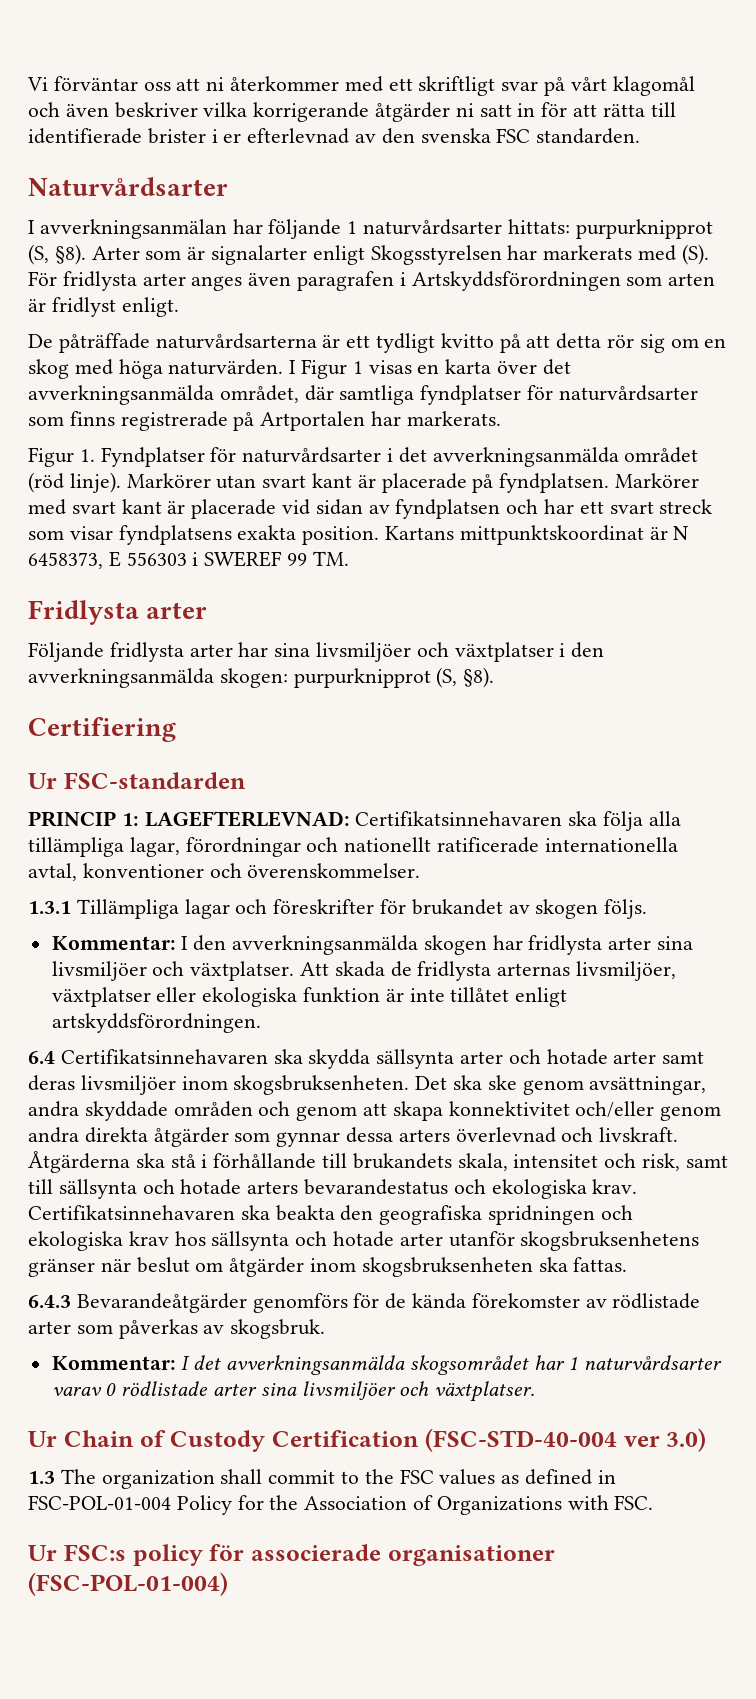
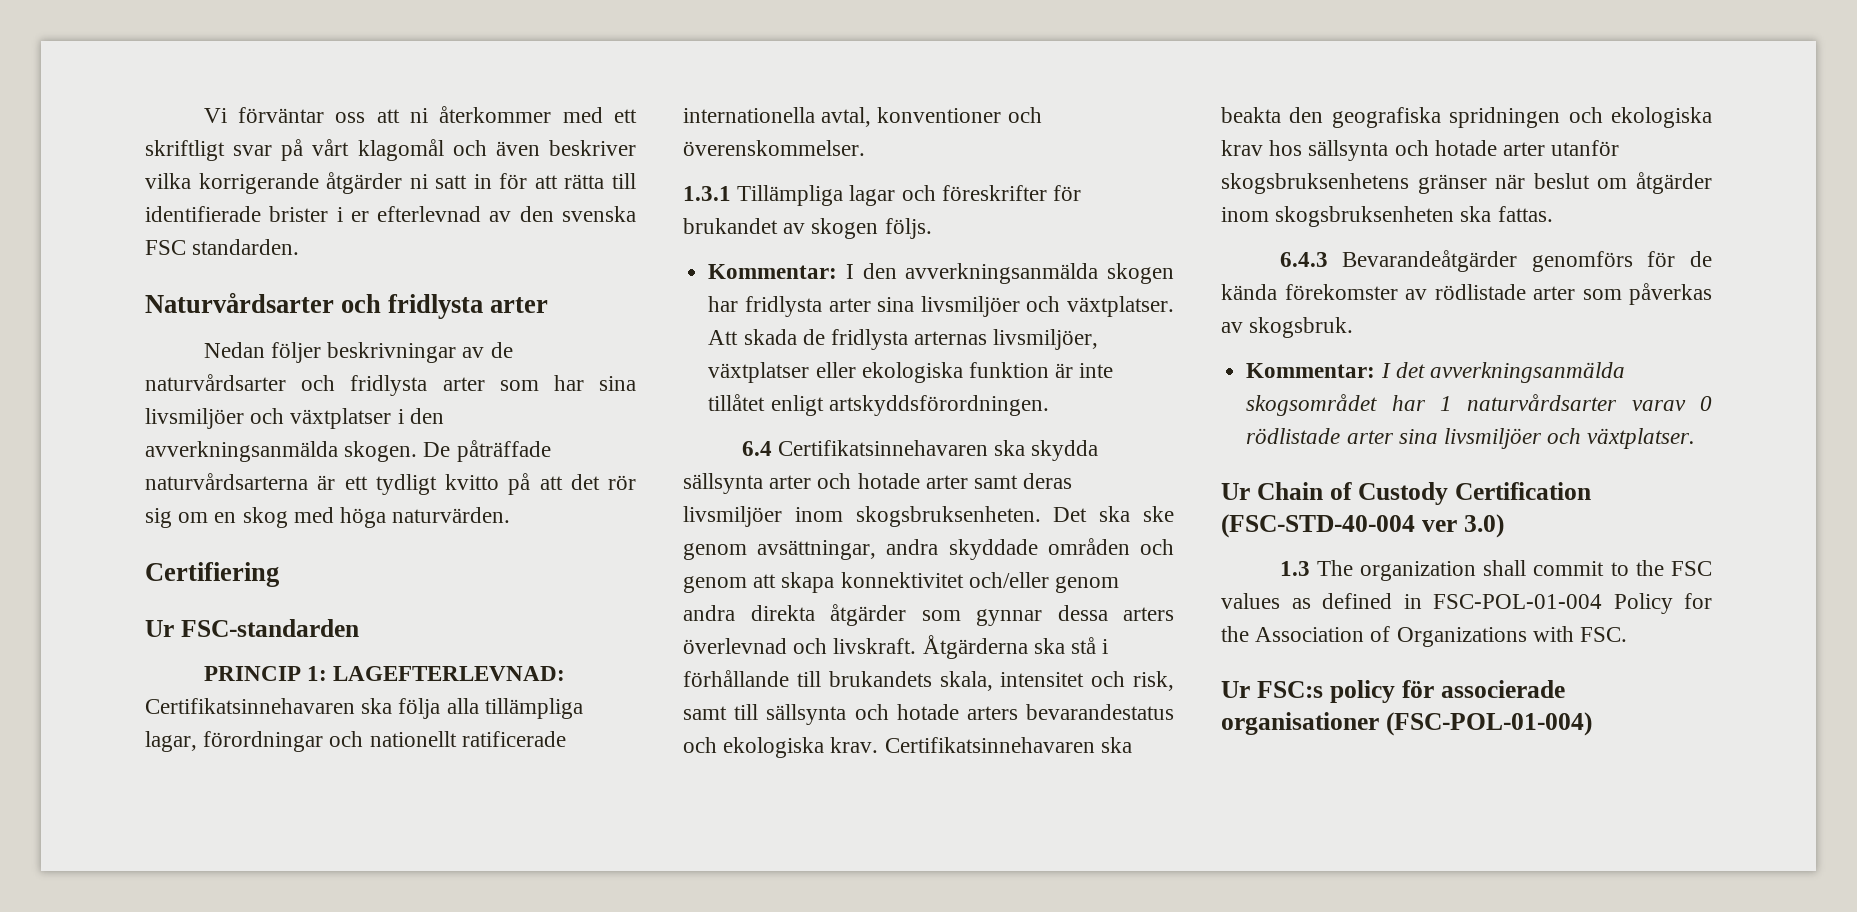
[28,219,713,239] [28,244,709,265] [28,271,716,291] [28,297,179,317] // I avverkningsanmälan har följande 1 naturvårdsarter hittats: purpurknipprot (S, §8). Arter som är signalarter enligt Skogsstyrelsen har markerats med (S). För fridlysta arter anges även paragrafen i Artskyddsförordningen som arten är fridlyst enligt. // -> [341,294,549,319] [203,342,513,363] [145,374,636,396] [145,408,444,429] [145,441,418,462] och fridlysta arter // Nedan följer beskrivningar av de naturvårdsarter och fridlysta arter som har sina livsmiljöer och växtplatser i den avverkningsanmälda skogen.
[556,333,602,349] detta -> [570,474,600,490] det
[289,359,571,379] [28,385,698,405] [28,411,501,431] [28,447,699,467] [28,472,700,493] [28,499,713,519] [28,525,689,545] [28,551,349,569] [28,600,208,625] [28,642,605,662] [28,667,495,688] I Figur 1 visas en karta över det avverkningsanmälda området, där samtliga fyndplatser för naturvårdsarter som finns registrerade på Artportalen har markerats. // Figur 1. Fyndplatser för naturvårdsarter i det avverkningsanmälda området (röd linje). Markörer utan svart kant är placerade på fyndplatsen. Markörer med svart kant är placerade vid sidan av fyndplatsen och har ett svart streck som visar fyndplatsens exakta position. Kartans mittpunktskoordinat är N 6458373, E 556303 i SWEREF 99 TM. // Fridlysta arter // Följande fridlysta arter har sina livsmiljöer och växtplatser i den avverkningsanmälda skogen: purpurknipprot (S, §8). -> (511, 515) none

